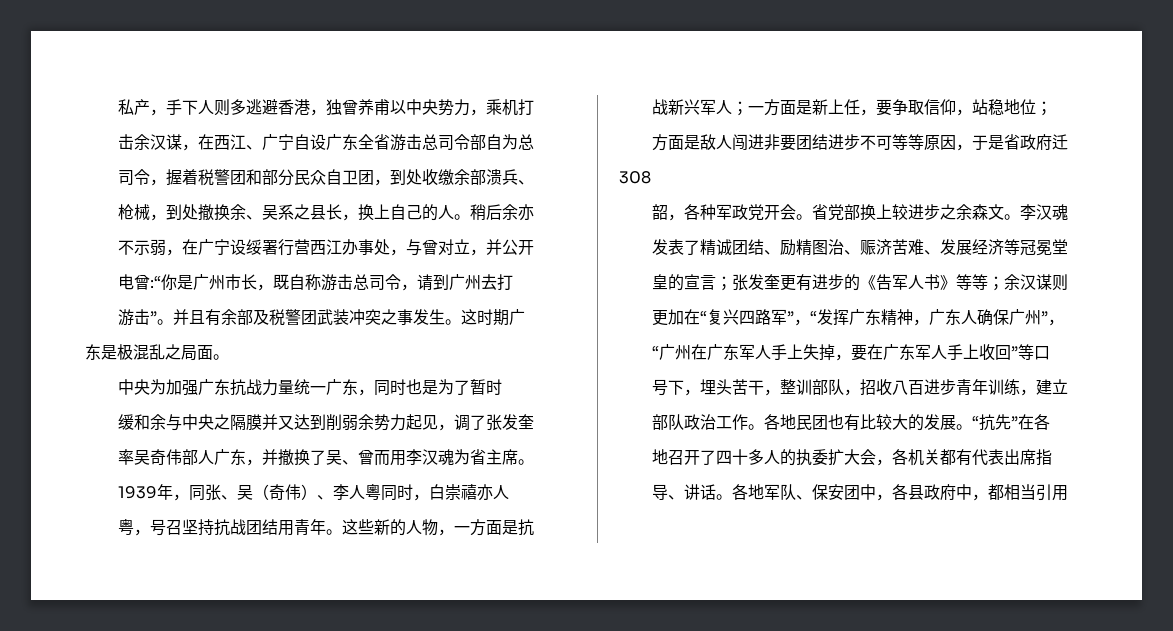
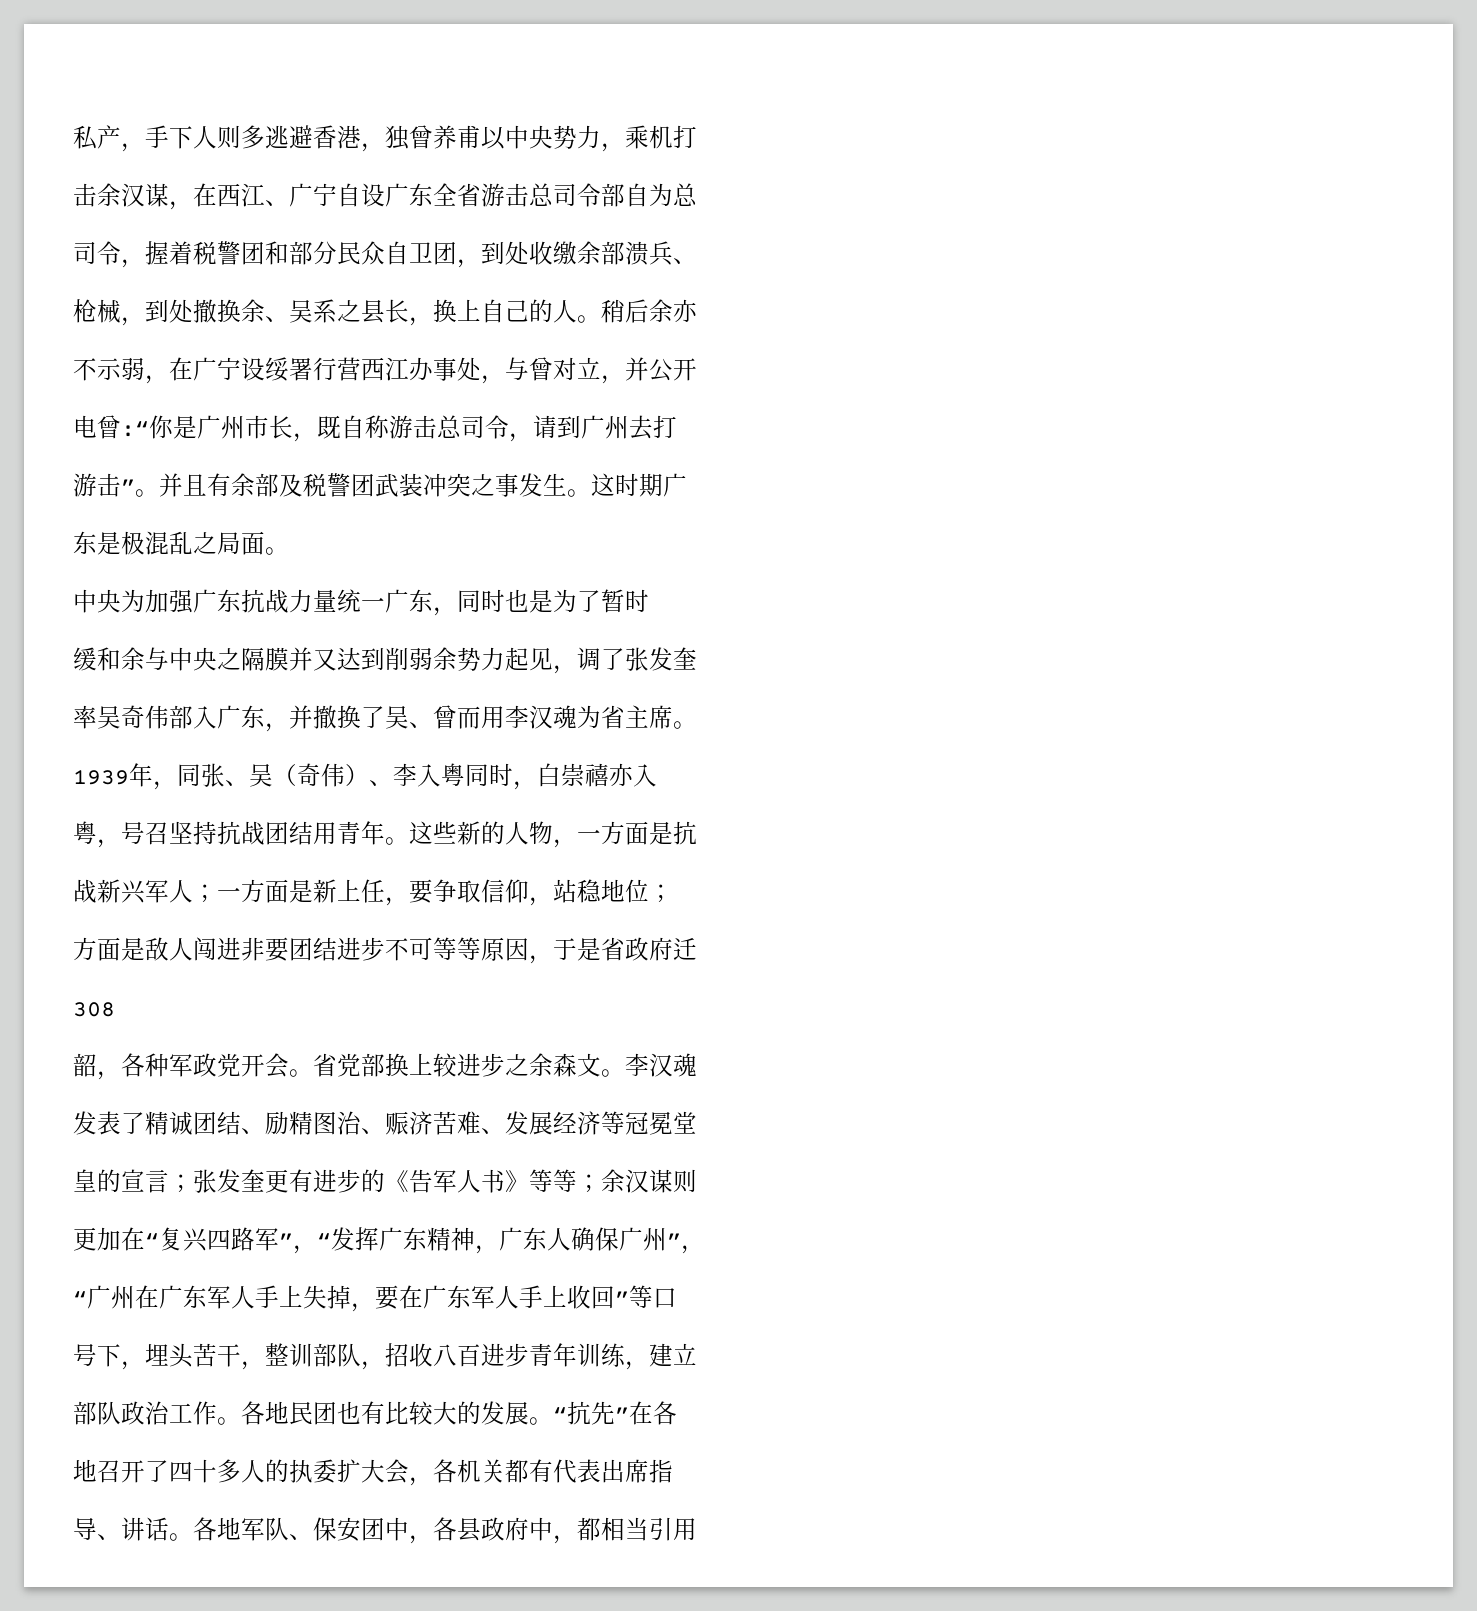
[198,450,215,465] 人 -> [193,706,217,729] 入
[349,484,382,500] 人粵 -> [417,763,465,787] 入粤
[493,485,510,500] 人 -> [633,764,657,787] 入

